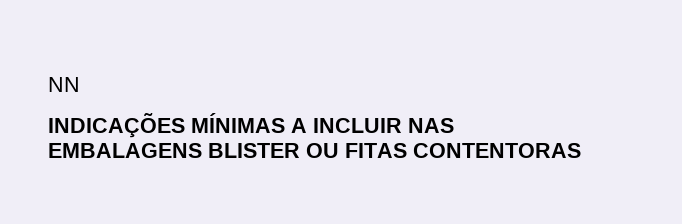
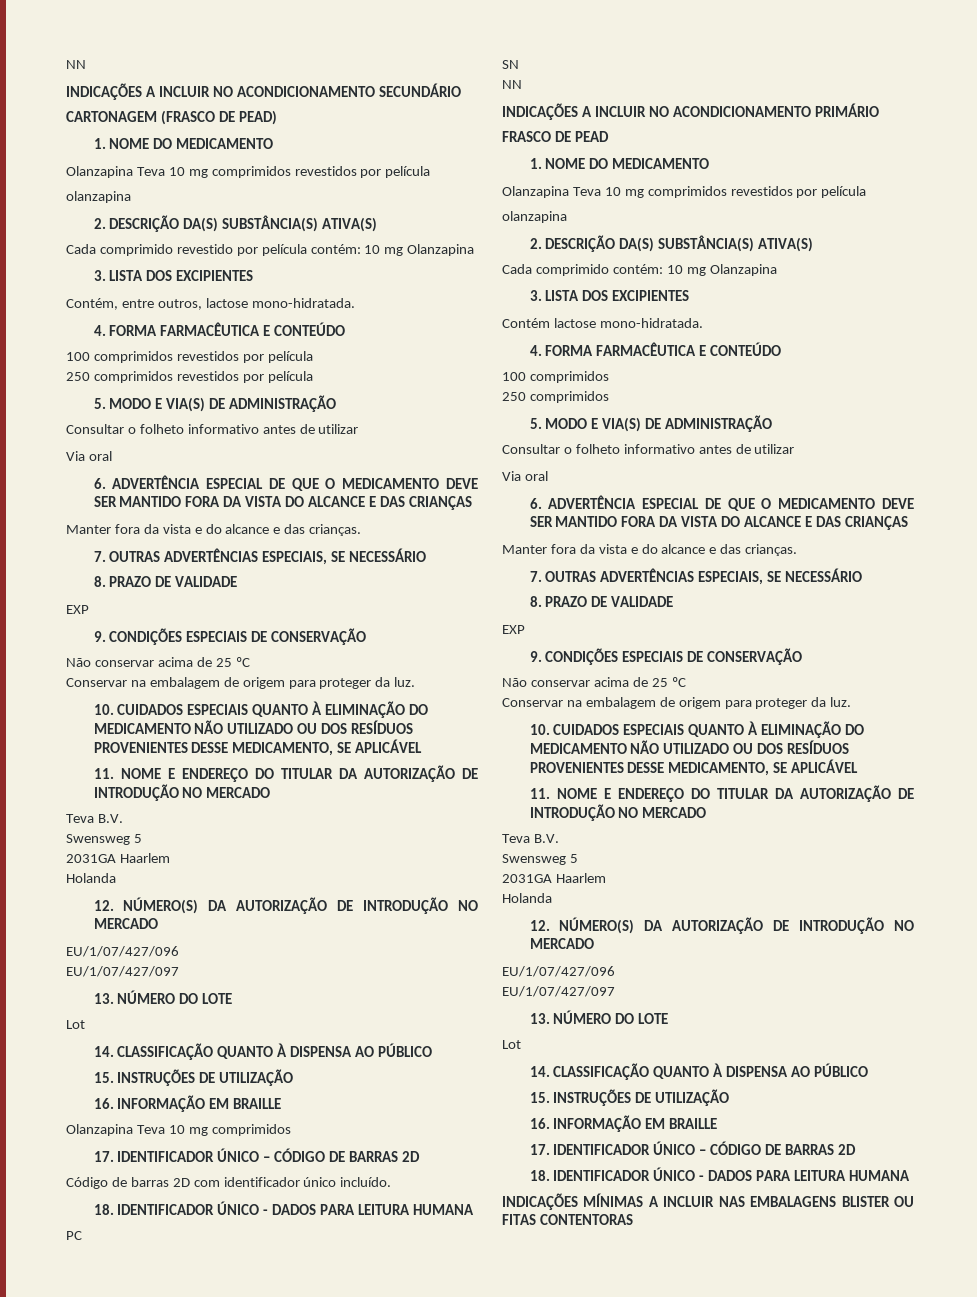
[48,77,80,92] NN -> [66,60,86,69] [66,83,461,100] [66,110,277,125] [93,138,274,149] [66,166,431,178] [66,191,131,203] [93,215,378,232] [66,244,475,256] [93,270,254,281] [66,298,355,310] [93,322,346,336] [66,351,313,363] [66,371,313,383] [93,395,337,412] [66,424,359,434] [66,451,112,461] [93,475,478,491] [93,496,472,510] [66,524,362,536] [93,548,427,565] [93,576,238,587] [66,605,89,614] [93,628,367,645] [66,657,250,667] [66,677,416,689] [93,701,428,718] [93,720,414,734] [93,739,423,756] [93,765,478,782] [93,784,271,801] [66,814,123,823] [66,834,142,845] [66,853,170,863] [66,873,116,883] [93,897,478,914] [93,918,158,929] [66,946,179,957] [66,966,179,977] [93,990,233,1004] [66,1020,85,1029] [93,1043,432,1060] [93,1069,294,1086] [93,1095,282,1112] [66,1124,291,1136] [93,1148,420,1162] [66,1177,392,1189] [93,1201,474,1215] [66,1231,82,1240] [502,60,519,69] [502,80,522,89] [502,103,879,120] [502,131,609,142] [529,158,710,169] [502,186,867,198] [502,211,567,223] [529,235,814,252] [502,264,777,276] [529,290,690,301] [502,318,703,328] [529,342,782,356] [502,371,609,383] [502,391,609,403] [529,415,773,432] [502,444,795,454] [502,471,548,481] [529,495,914,511] [529,516,908,530] [502,544,798,556] [529,568,863,585] [529,596,674,607] [502,625,525,634] [529,648,803,665] [502,677,686,687] [502,697,852,709] [529,721,864,738] [529,740,850,754] [529,759,859,776] [529,785,914,802] [529,804,707,821] [502,834,559,843] [502,854,578,865] [502,873,606,883] [502,893,552,903] [529,917,914,934] [529,938,594,949] [502,966,615,977] [502,986,615,997] [529,1010,669,1024] [502,1040,521,1049] [529,1063,868,1080] [529,1089,730,1106] [529,1115,718,1132] [529,1141,856,1155] [529,1167,910,1181] NN // INDICAÇÕES A INCLUIR NO ACONDICIONAMENTO SECUNDÁRIO // CARTONAGEM (FRASCO DE PEAD) // 1. NOME DO MEDICAMENTO // Olanzapina Teva 10 mg comprimidos revestidos por película // olanzapina // 2. DESCRIÇÃO DA(S) SUBSTÂNCIA(S) ATIVA(S) // Cada comprimido revestido por película contém: 10 mg Olanzapina // 3. LISTA DOS EXCIPIENTES // Contém, entre outros, lactose mono-hidratada. // 4. FORMA FARMACÊUTICA E CONTEÚDO // 100 comprimidos revestidos por película // 250 comprimidos revestidos por película // 5. MODO E VIA(S) DE ADMINISTRAÇÃO // Consultar o folheto informativo antes de utilizar // Via oral // 6. ADVERTÊNCIA ESPECIAL DE QUE O MEDICAMENTO DEVE SER MANTIDO FORA DA VISTA DO ALCANCE E DAS CRIANÇAS // Manter fora da vista e do alcance e das crianças. // 7. OUTRAS ADVERTÊNCIAS ESPECIAIS, SE NECESSÁRIO // 8. PRAZO DE VALIDADE // EXP // 9. CONDIÇÕES ESPECIAIS DE CONSERVAÇÃO // Não conservar acima de 25 ºC // Conservar na embalagem de origem para proteger da luz. // 10. CUIDADOS ESPECIAIS QUANTO À ELIMINAÇÃO DO MEDICAMENTO NÃO UTILIZADO OU DOS RESÍDUOS PROVENIENTES DESSE MEDICAMENTO, SE APLICÁVEL // 11. NOME E ENDEREÇO DO TITULAR DA AUTORIZAÇÃO DE INTRODUÇÃO NO MERCADO // Teva B.V. // Swensweg 5 // 2031GA Haarlem // Holanda // 12. NÚMERO(S) DA AUTORIZAÇÃO DE INTRODUÇÃO NO MERCADO // EU/1/07/427/096 // EU/1/07/427/097 // 13. NÚMERO DO LOTE // Lot // 14. CLASSIFICAÇÃO QUANTO À DISPENSA AO PÚBLICO // 15. INSTRUÇÕES DE UTILIZAÇÃO // 16. INFORMAÇÃO EM BRAILLE // Olanzapina Teva 10 mg comprimidos // 17. IDENTIFICADOR ÚNICO – CÓDIGO DE BARRAS 2D // Código de barras 2D com identificador único incluído. // 18. IDENTIFICADOR ÚNICO - DADOS PARA LEITURA HUMANA // PC // SN // NN // INDICAÇÕES A INCLUIR NO ACONDICIONAMENTO PRIMÁRIO // FRASCO DE PEAD // 1. NOME DO MEDICAMENTO // Olanzapina Teva 10 mg comprimidos revestidos por película // olanzapina // 2. DESCRIÇÃO DA(S) SUBSTÂNCIA(S) ATIVA(S) // Cada comprimido contém: 10 mg Olanzapina // 3. LISTA DOS EXCIPIENTES // Contém lactose mono-hidratada. // 4. FORMA FARMACÊUTICA E CONTEÚDO // 100 comprimidos // 250 comprimidos // 5. MODO E VIA(S) DE ADMINISTRAÇÃO // Consultar o folheto informativo antes de utilizar // Via oral // 6. ADVERTÊNCIA ESPECIAL DE QUE O MEDICAMENTO DEVE SER MANTIDO FORA DA VISTA DO ALCANCE E DAS CRIANÇAS // Manter fora da vista e do alcance e das crianças. // 7. OUTRAS ADVERTÊNCIAS ESPECIAIS, SE NECESSÁRIO // 8. PRAZO DE VALIDADE // EXP // 9. CONDIÇÕES ESPECIAIS DE CONSERVAÇÃO // Não conservar acima de 25 ºC // Conservar na embalagem de origem para proteger da luz. // 10. CUIDADOS ESPECIAIS QUANTO À ELIMINAÇÃO DO MEDICAMENTO NÃO UTILIZADO OU DOS RESÍDUOS PROVENIENTES DESSE MEDICAMENTO, SE APLICÁVEL // 11. NOME E ENDEREÇO DO TITULAR DA AUTORIZAÇÃO DE INTRODUÇÃO NO MERCADO // Teva B.V. // Swensweg 5 // 2031GA Haarlem // Holanda // 12. NÚMERO(S) DA AUTORIZAÇÃO DE INTRODUÇÃO NO MERCADO // EU/1/07/427/096 // EU/1/07/427/097 // 13. NÚMERO DO LOTE // Lot // 14. CLASSIFICAÇÃO QUANTO À DISPENSA AO PÚBLICO // 15. INSTRUÇÕES DE UTILIZAÇÃO // 16. INFORMAÇÃO EM BRAILLE // 17. IDENTIFICADOR ÚNICO – CÓDIGO DE BARRAS 2D // 18. IDENTIFICADOR ÚNICO - DADOS PARA LEITURA HUMANA

